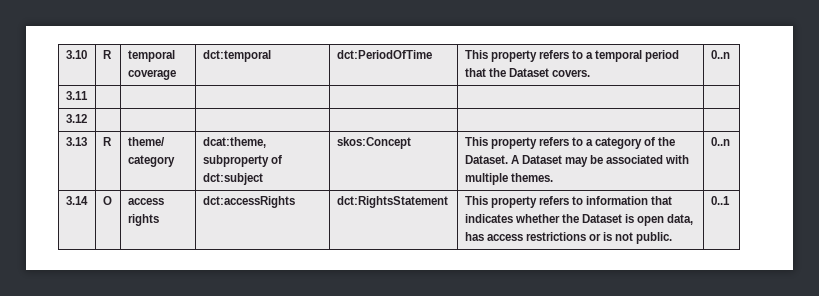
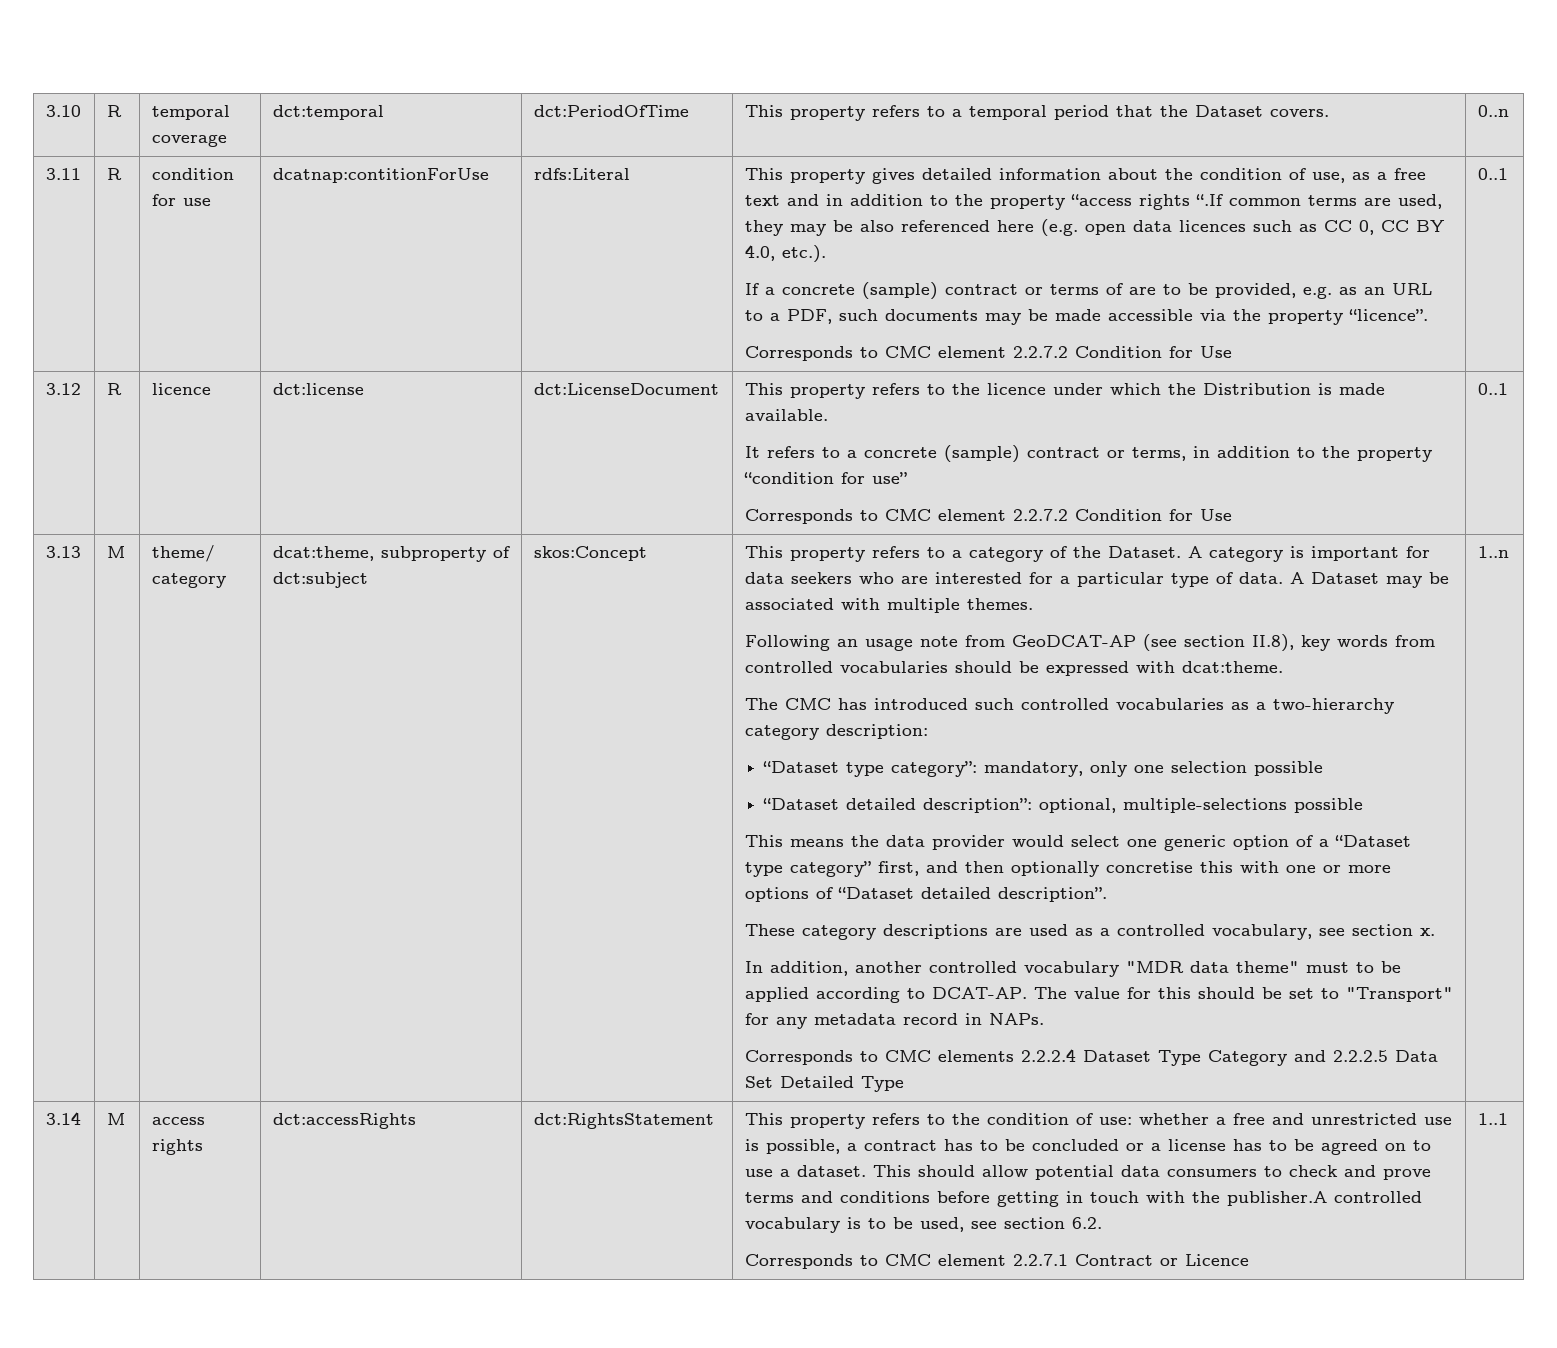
[65,114,87,123] | | | | | // 3.12 | | | | | | -> [106,168,122,180] [151,168,234,180] [151,194,211,206] [272,168,489,183] [533,168,630,180] [744,168,1426,184] [744,194,1442,210] [744,219,1445,236] [744,245,826,263] [744,282,1432,300] [744,309,1428,325] [744,346,1232,361] [1477,168,1508,180] [45,383,81,395] [106,383,122,395] [151,383,211,395] [272,383,364,395] [533,383,719,395] [744,383,1385,399] [744,409,828,421] [744,445,1432,463] [743,472,907,484] [744,509,1232,524] [1477,383,1508,395] R | condition for use | dcatnap:contitionForUse | rdfs:Literal | This property gives detailed information about the condition of use, as a free text and in addition to the property “access rights “.If common terms are used, they may be also referenced here (e.g. open data licences such as CC 0, CC BY 4.0, etc.). // If a concrete (sample) contract or terms of are to be provided, e.g. as an URL to a PDF, such documents may be made accessible via the property “licence”. // Corresponds to CMC element 2.2.7.2 Condition for Use | 0..1 // 3.12 | R | licence | dct:license | dct:LicenseDocument | This property refers to the licence under which the Distribution is made available. // It refers to a concrete (sample) contract or terms, in addition to the property “condition for use” // Corresponds to CMC element 2.2.7.2 Condition for Use | 0..1
[102,137,112,146] R -> [106,546,125,558] M
(519, 159) none -> [1208,546,1430,562] [744,572,1304,588] category is important for data seekers who are interested for a particular type of data. A
[710,137,730,146] | 0..n -> [744,634,1435,652] [744,661,1283,676] [744,698,1394,714] [744,724,928,740] [762,761,1323,777] [762,798,1363,813] [744,835,1411,851] [744,861,1391,877] [744,887,1107,902] [744,924,1435,940] [744,961,1401,977] [744,987,1453,1003] [744,1013,1044,1029] [744,1049,1438,1066] [744,1076,904,1092] [1477,546,1509,558] // Following an usage note from GeoDCAT-AP (see section II.8), key words from controlled vocabularies should be expressed with dcat:theme. // The CMC has introduced such controlled vocabularies as a two-hierarchy category description: // “Dataset type category”: mandatory, only one selection possible // “Dataset detailed description”: optional, multiple-selections possible // This means the data provider would select one generic option of a “Dataset type category” first, and then optionally concretise this with one or more options of “Dataset detailed description”. // These category descriptions are used as a controlled vocabulary, see section x. // In addition, another controlled vocabulary "MDR data theme" must to be applied according to DCAT-AP. The value for this should be set to "Transport" for any metadata record in NAPs. // Corresponds to CMC elements 2.2.2.4 Dataset Type Category and 2.2.2.5 Data Set Detailed Type | 1..n
[102,196,112,205] O -> [106,1113,125,1125] M
[585,196,673,205] [464,214,694,226] [464,232,673,244] [710,196,730,205] information that indicates whether the Dataset is open data, has access restrictions or is not public. | 0..1 -> [951,1113,1452,1125] [744,1139,1431,1155] [744,1165,1431,1180] [744,1191,1422,1207] [744,1217,1102,1233] [744,1254,1249,1269] [1477,1113,1508,1125] the condition of use: whether a free and unrestricted use is possible, a contract has to be concluded or a license has to be agreed on to use a dataset. This should allow potential data consumers to check and prove terms and conditions before getting in touch with the publisher.A controlled vocabulary is to be used, see section 6.2. // Corresponds to CMC element 2.2.7.1 Contract or Licence | 1..1

